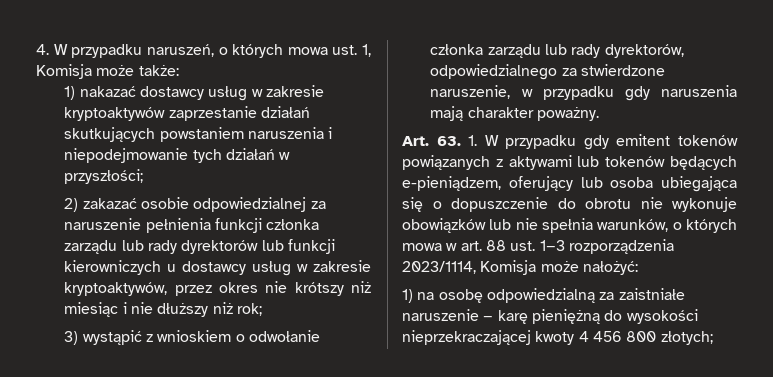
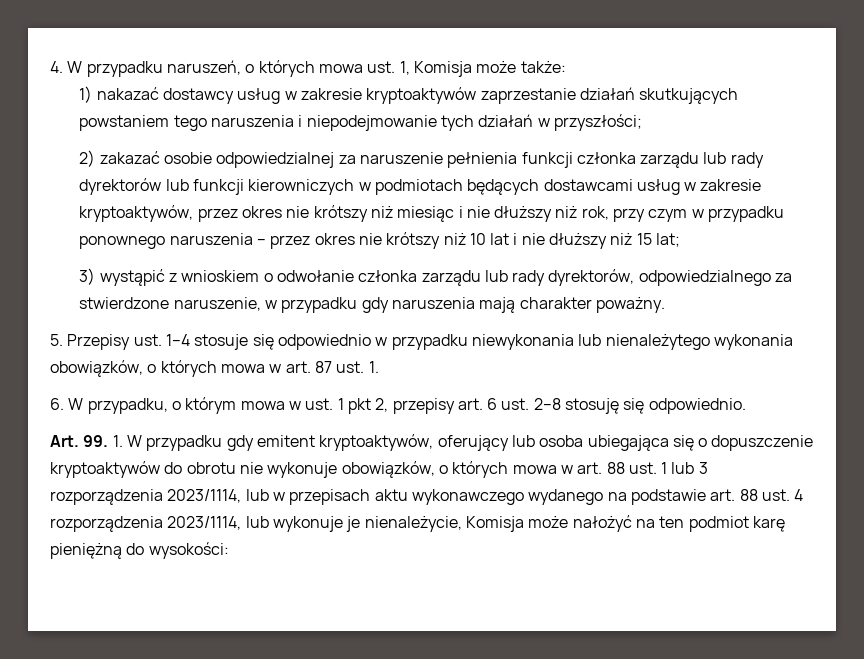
(244, 134) none -> [173,115,207,131] tego
[167,261,247,275] u dostawcy -> [358,179,633,195] w podmiotach będących dostawcami
[236,303,262,316] rok; -> [581,206,785,222] [79,232,681,249] rok, przy czym w przypadku ponownego naruszenia − przez okres nie krótszy niż 10 lat i nie dłuższy niż 15 lat;
(599, 114) none -> [50,334,793,350] [50,360,379,377] [50,397,746,414] // 5. Przepisy ust. 1−4 stosuje się odpowiednio w przypadku niewykonania lub nienależytego wykonania obowiązków, o których mowa w art. 87 ust. 1. // 6. W przypadku, o którym mowa w ust. 1 pkt 2, przepisy art. 6 ust. 2−8 stosuję się odpowiednio.
[436,136,461,146] 63. -> [83,435,109,447] 99.
[678,135,738,146] [402,155,737,170] [402,176,501,191] tokenów powiązanych z aktywami lub tokenów będących e-pieniądzem, -> [319,434,434,451] kryptoaktywów,
(548, 204) none -> [50,461,160,478] kryptoaktywów
[402,218,669,233] obowiązków lub nie spełnia warunków, -> [341,461,435,478] obowiązków,
[539,239,674,254] [402,260,638,275] [402,288,685,303] [402,309,698,324] [402,330,713,345] 1−3 rozporządzenia 2023/1114, Komisja może nałożyć: // 1) na osobę odpowiedzialną za zaistniałe naruszenie − karę pieniężną do wysokości nieprzekraczającej kwoty 4 456 800 złotych; -> [661,462,708,474] [50,489,804,505] [50,515,785,532] [50,542,229,559] 1 lub 3 rozporządzenia 2023/1114, lub w przepisach aktu wykonawczego wydanego na podstawie art. 88 ust. 4 rozporządzenia 2023/1114, lub wykonuje je nienależycie, Komisja może nałożyć na ten podmiot karę pieniężną do wysokości:

